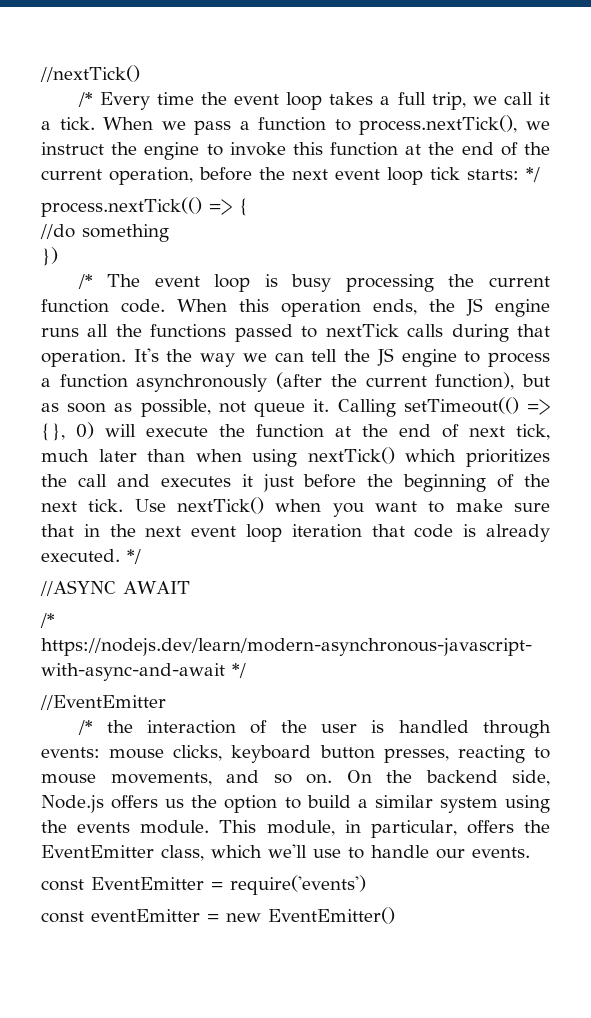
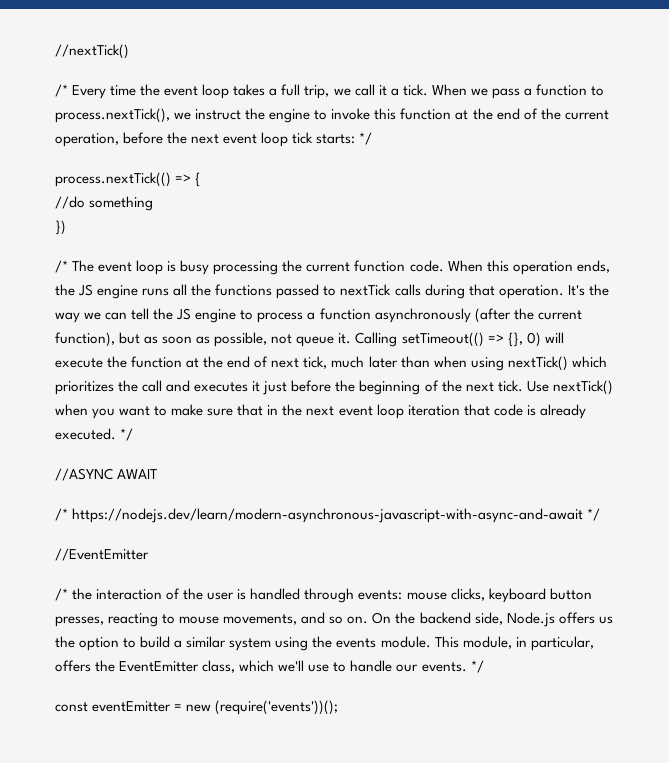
[41,875,366,895] // const EventEmitter = require('events') -> [470,660,484,673] */
[268,907,395,924] EventEmitter() -> [215,700,339,715] (require('events'))();

